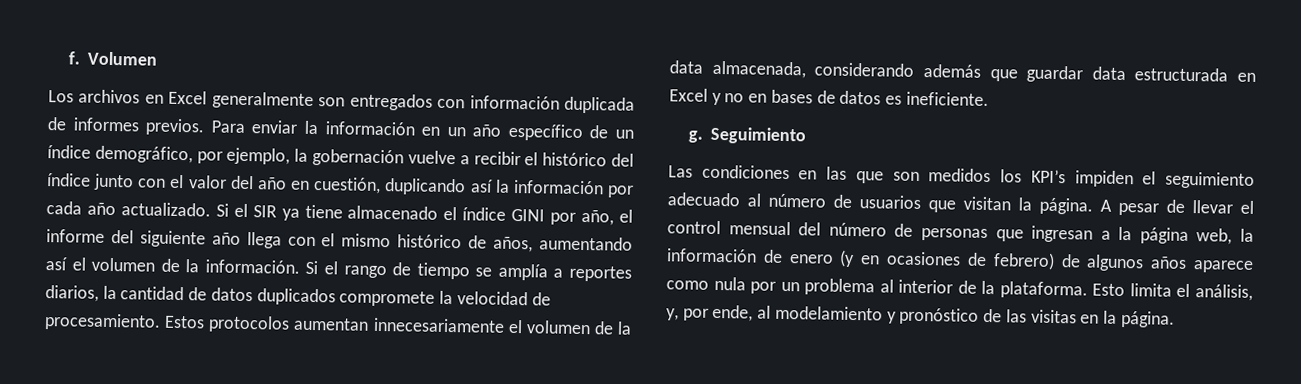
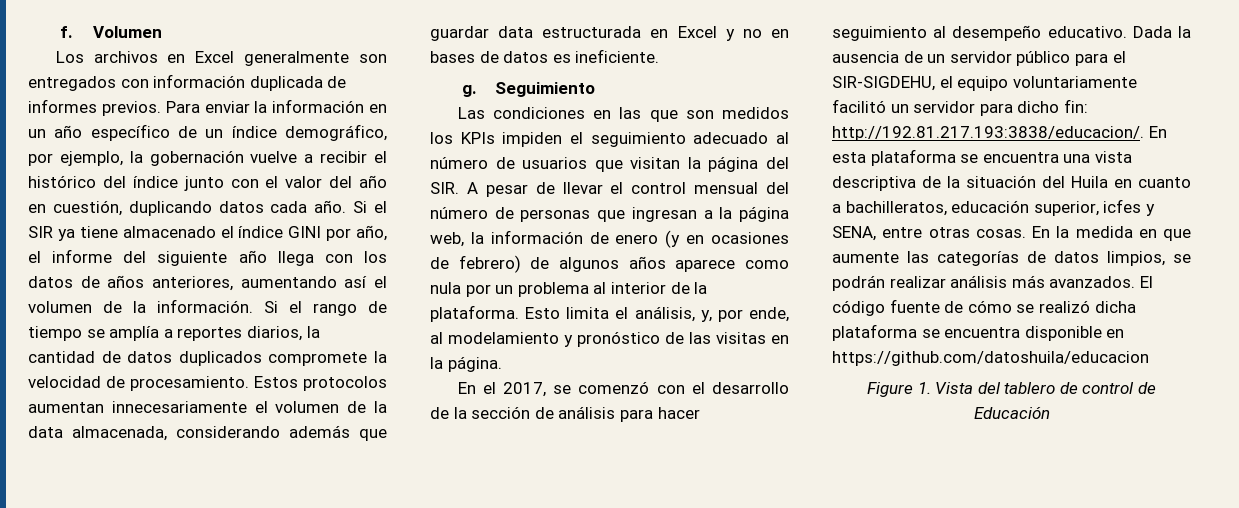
[469,179,634,198] [46,201,211,217] así la información por cada año actualizado. -> [218,200,347,213] datos cada año.
[321,233,534,253] el mismo histórico de años, -> [364,251,387,263] [28,275,233,291] los datos de años anteriores,
[1030,169,1066,184] KPI’s -> [460,132,495,144] KPIs
[1039,197,1093,215] página. -> [708,156,789,172] [430,182,459,194] página del SIR.
(1175, 319) none -> [457,381,789,397] [430,406,700,422] [832,25,1191,41] [832,51,1126,66] [832,76,1137,91] [832,99,1088,116] [832,126,1167,141] [832,149,1132,166] [832,175,1191,191] [832,199,1155,216] [832,226,1191,241] [832,251,1191,266] [832,275,1153,291] [832,299,1136,316] [832,324,1125,341] [832,351,1149,366] [866,382,1157,397] [973,406,1050,419] // En el 2017, se comenzó con el desarrollo de la sección de análisis para hacer seguimiento al desempeño educativo. Dada la ausencia de un servidor público para el SIR-SIGDEHU, el equipo voluntariamente facilitó un servidor para dicho fin: http://192.81.217.193:3838/educacion/. En esta plataforma se encuentra una vista descriptiva de la situación del Huila en cuanto a bachilleratos, educación superior, icfes y SENA, entre otras cosas. En la medida en que aumente las categorías de datos limpios, se podrán realizar análisis más avanzados. El código fuente de cómo se realizó dicha plataforma se encuentra disponible en https://github.com/datoshuila/educacion // Figure 1. Vista del tablero de control de Educación

